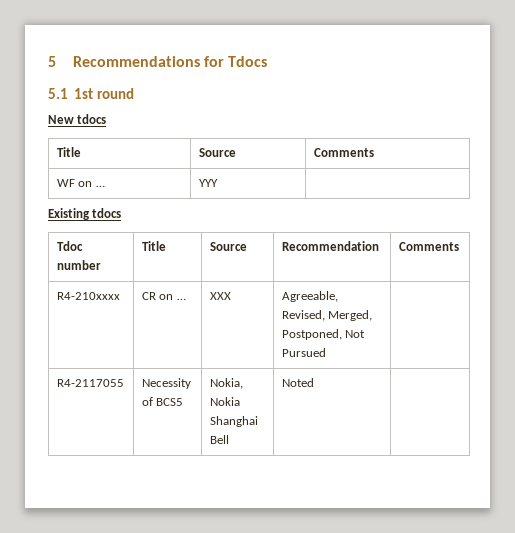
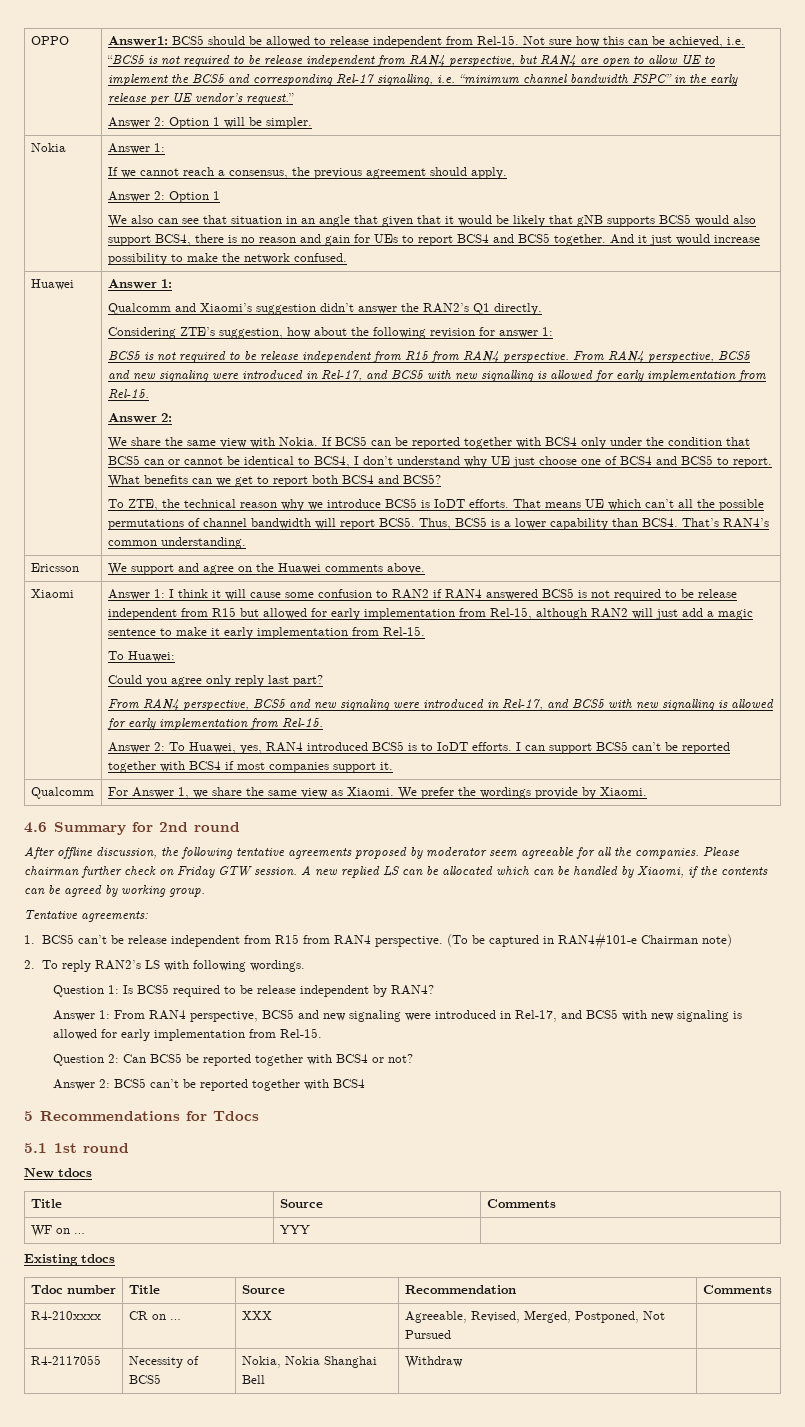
(48, 61) none -> [30,36,69,45] [107,35,745,48] [106,54,715,67] [107,74,738,86] [107,93,294,105] [107,117,312,129] [30,143,66,152] [107,143,165,154] [107,167,507,179] [107,191,220,203] [107,214,756,227] [107,233,760,246] [107,253,347,265] [30,279,74,290] [107,279,172,289] [107,303,542,315] [107,327,553,339] [107,350,751,363] [107,370,766,382] [107,389,149,398] [107,413,172,423] [107,436,750,449] [107,455,772,468] [107,474,441,487] [107,498,764,511] [107,517,769,530] [107,537,246,549] [30,563,79,572] [107,563,425,575] [30,589,74,598] [107,588,737,601] [107,607,753,620] [107,626,425,639] [107,651,175,662] [107,675,323,687] [107,698,774,711] [106,718,323,730] [107,741,730,754] [107,761,393,773] [30,787,94,799] [107,787,647,799] [24,822,240,835] [24,846,740,859] [24,865,768,878] [24,885,205,897] [24,910,148,922] [24,932,732,949] [24,960,305,972] [52,984,434,997] [52,1009,742,1022] [52,1028,322,1041] [52,1053,413,1066] [52,1078,365,1091] OPPO | Answer1: BCS5 should be allowed to release independent from Rel-15. Not sure how this can be achieved, i.e. “BCS5 is not required to be release independent from RAN4 perspective, but RAN4 are open to allow UE to implement the BCS5 and corresponding Rel-17 signalling, i.e. “minimum channel bandwidth FSPC” in the early release per UE vendor’s request.” // Answer 2: Option 1 will be simpler. // Nokia | Answer 1: // If we cannot reach a consensus, the previous agreement should apply. // Answer 2: Option 1 // We also can see that situation in an angle that given that it would be likely that gNB supports BCS5 would also support BCS4, there is no reason and gain for UEs to report BCS4 and BCS5 together. And it just would increase possibility to make the network confused. // Huawei | Answer 1: // Qualcomm and Xiaomi’s suggestion didn’t answer the RAN2’s Q1 directly. // Considering ZTE’s suggestion, how about the following revision for answer 1: // BCS5 is not required to be release independent from R15 from RAN4 perspective. From RAN4 perspective, BCS5 and new signaling were introduced in Rel-17, and BCS5 with new signalling is allowed for early implementation from Rel-15. // Answer 2: // We share the same view with Nokia. If BCS5 can be reported together with BCS4 only under the condition that BCS5 can or cannot be identical to BCS4, I don’t understand why UE just choose one of BCS4 and BCS5 to report. What benefits can we get to report both BCS4 and BCS5? // To ZTE, the technical reason why we introduce BCS5 is IoDT efforts. That means UE which can’t all the possible permutations of channel bandwidth will report BCS5. Thus, BCS5 is a lower capability than BCS4. That’s RAN4’s common understanding. // Ericsson | We support and agree on the Huawei comments above. // Xiaomi | Answer 1: I think it will cause some confusion to RAN2 if RAN4 answered BCS5 is not required to be release independent from R15 but allowed for early implementation from Rel-15, although RAN2 will just add a magic sentence to make it early implementation from Rel-15. // To Huawei: // Could you agree only reply last part? // From RAN4 perspective, BCS5 and new signaling were introduced in Rel-17, and BCS5 with new signalling is allowed for early implementation from Rel-15. // Answer 2: To Huawei, yes, RAN4 introduced BCS5 is to IoDT efforts. I can support BCS5 can’t be reported together with BCS4 if most companies support it. // Qualcomm | For Answer 1, we share the same view as Xiaomi. We prefer the wordings provide by Xiaomi. // 4.6 Summary for 2nd round // After offline discussion, the following tentative agreements proposed by moderator seem agreeable for all the companies. Please chairman further check on Friday GTW session. A new replied LS can be allocated which can be handled by Xiaomi, if the contents can be agreed by working group. // Tentative agreements: // 1. BCS5 can’t be release independent from R15 from RAN4 perspective. (To be captured in RAN4#101-e Chairman note) // 2. To reply RAN2’s LS with following wordings. // Question 1: Is BCS5 required to be release independent by RAN4? // Answer 1: From RAN4 perspective, BCS5 and new signaling were introduced in Rel-17, and BCS5 with new signaling is allowed for early implementation from Rel-15. // Question 2: Can BCS5 be reported together with BCS4 or not? // Answer 2: BCS5 can’t be reported together with BCS4 //
[281,378,314,387] Noted -> [404,1356,463,1368] Withdraw

